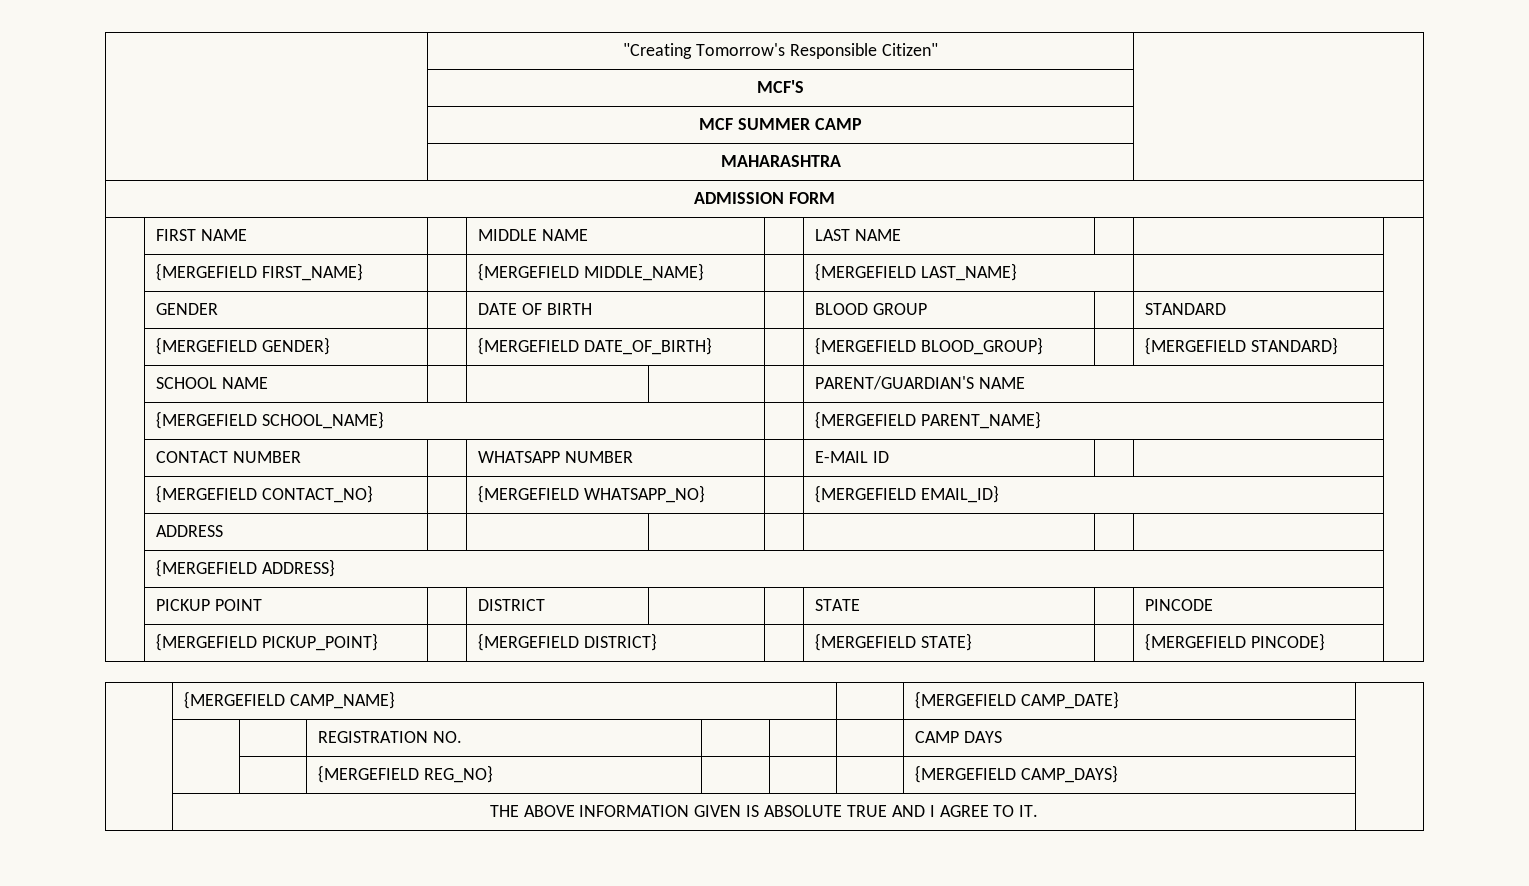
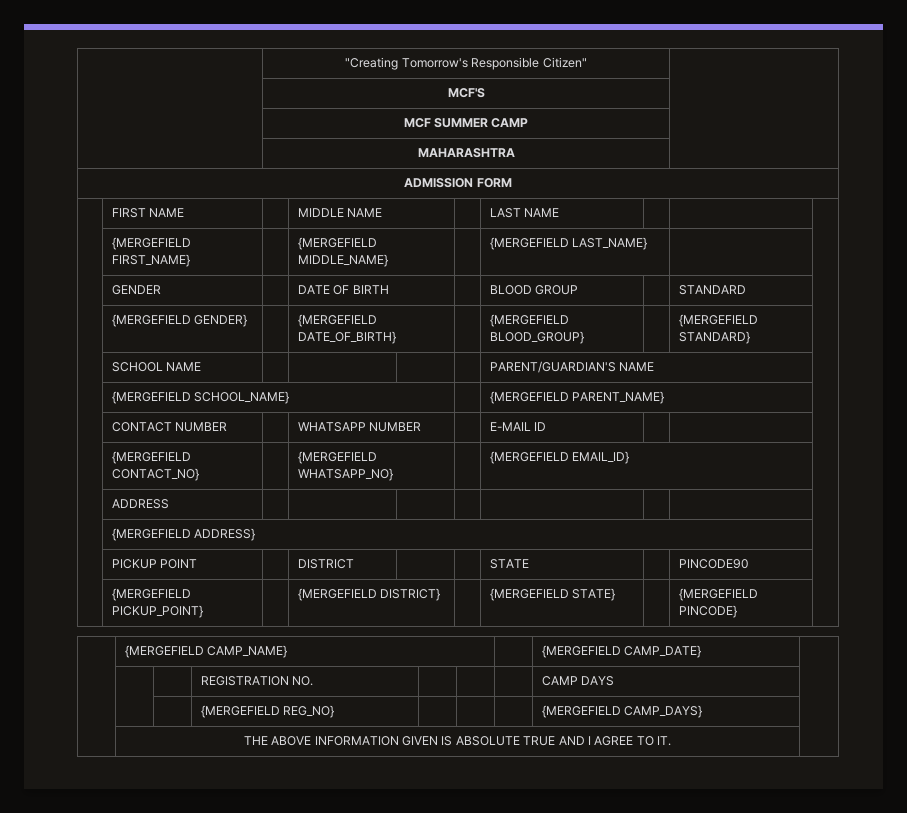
[1145,599,1214,611] PINCODE -> [678,559,748,569] PINCODE90

